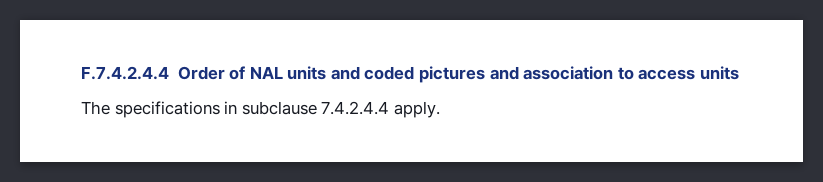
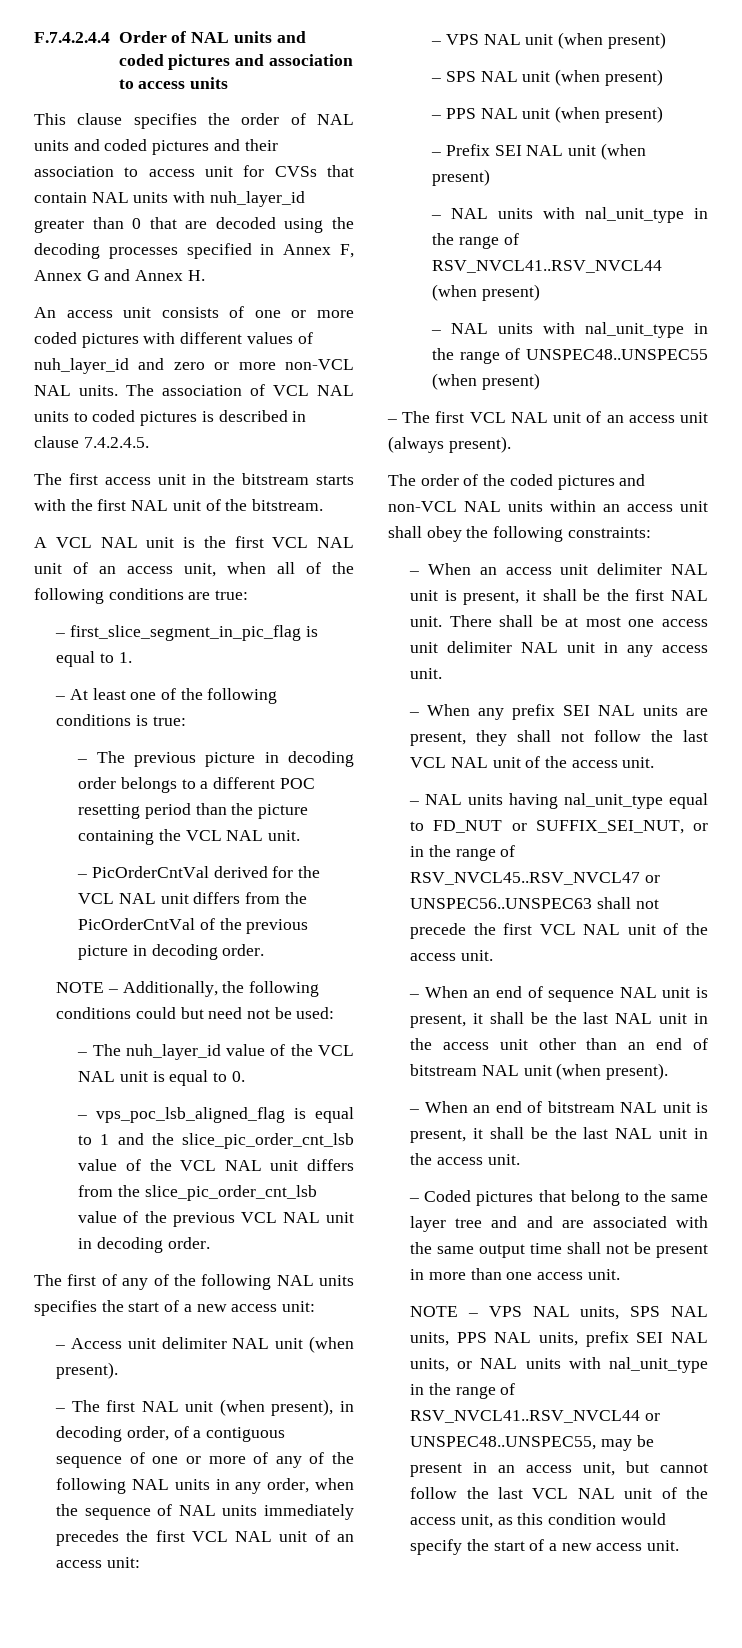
[81,101,440,118] The specifications in subclause 7.4.2.4.4 apply. -> [34,113,354,129] [34,139,278,155] [34,165,354,177] [34,191,305,207] [34,217,354,233] [34,243,355,259] [34,269,205,281] [34,306,354,318] [34,332,313,348] [34,358,354,374] [34,384,354,396] [34,410,307,426] [34,436,149,448] [34,473,354,485] [34,499,324,511] [34,536,354,548] [34,562,354,577] [34,588,249,604] [55,625,318,641] [56,651,132,667] [55,688,278,704] [56,714,186,726] [77,751,354,767] [78,777,315,793] [78,803,309,819] [78,829,301,845] [77,866,321,878] [78,892,307,904] [78,918,309,934] [78,944,265,960] [56,981,320,997] [56,1007,335,1019] [77,1044,354,1060] [78,1070,245,1086] [77,1107,354,1123] [78,1133,354,1149] [78,1159,354,1171] [78,1185,317,1201] [78,1211,354,1227] [78,1237,210,1253] [34,1274,354,1290] [34,1300,316,1316] [55,1336,354,1353] [56,1362,119,1379] [55,1399,354,1416] [56,1426,286,1442] [56,1452,354,1468] [56,1478,354,1494] [56,1504,354,1520] [56,1530,355,1546] [56,1557,140,1568] [431,32,666,49] [431,69,663,86] [431,106,663,123] [431,143,646,160] [432,169,491,186] [431,207,708,223] [432,233,519,249] [432,260,663,273] [432,284,540,301] [431,322,708,338] [432,348,708,364] [432,373,540,390] [387,411,708,423] [388,436,511,453] [388,474,646,490] [388,500,708,512] [388,526,651,542] [409,563,708,575] [410,589,708,605] [410,615,708,627] [410,641,708,657] [410,668,443,679] [409,704,708,720] [410,730,708,746] [410,756,655,768] [409,793,708,809] [410,820,708,834] [410,845,516,861] [410,872,660,885] [410,897,659,909] [410,923,708,939] [410,950,493,961] [409,986,708,1002] [410,1012,708,1028] [410,1038,708,1050] [410,1063,669,1080] [409,1101,708,1113] [410,1127,708,1143] [410,1153,520,1165] [409,1190,708,1206] [410,1216,708,1232] [410,1242,708,1258] [410,1268,620,1280] [410,1306,708,1320] [410,1331,708,1347] [410,1357,708,1373] [410,1383,516,1399] [410,1410,660,1423] [410,1435,654,1451] [410,1461,708,1477] [410,1487,708,1499] [410,1513,666,1528] [410,1539,680,1555] This clause specifies the order of NAL units and coded pictures and their association to access unit for CVSs that contain NAL units with nuh_layer_id greater than 0 that are decoded using the decoding processes specified in Annex F, Annex G and Annex H. // An access unit consists of one or more coded pictures with different values of nuh_layer_id and zero or more non-VCL NAL units. The association of VCL NAL units to coded pictures is described in clause 7.4.2.4.5. // The first access unit in the bitstream starts with the first NAL unit of the bitstream. // A VCL NAL unit is the first VCL NAL unit of an access unit, when all of the following conditions are true: // – first_slice_segment_in_pic_flag is equal to 1. // – At least one of the following conditions is true: // – The previous picture in decoding order belongs to a different POC resetting period than the picture containing the VCL NAL unit. // – PicOrderCntVal derived for the VCL NAL unit differs from the PicOrderCntVal of the previous picture in decoding order. // NOTE – Additionally, the following conditions could but need not be used: // – The nuh_layer_id value of the VCL NAL unit is equal to 0. // – vps_poc_lsb_aligned_flag is equal to 1 and the slice_pic_order_cnt_lsb value of the VCL NAL unit differs from the slice_pic_order_cnt_lsb value of the previous VCL NAL unit in decoding order. // The first of any of the following NAL units specifies the start of a new access unit: // – Access unit delimiter NAL unit (when present). // – The first NAL unit (when present), in decoding order, of a contiguous sequence of one or more of any of the following NAL units in any order, when the sequence of NAL units immediately precedes the first VCL NAL unit of an access unit: // – VPS NAL unit (when present) // – SPS NAL unit (when present) // – PPS NAL unit (when present) // – Prefix SEI NAL unit (when present) // – NAL units with nal_unit_type in the range of RSV_NVCL41..RSV_NVCL44 (when present) // – NAL units with nal_unit_type in the range of UNSPEC48..UNSPEC55 (when present) // – The first VCL NAL unit of an access unit (always present). // The order of the coded pictures and non-VCL NAL units within an access unit shall obey the following constraints: // – When an access unit delimiter NAL unit is present, it shall be the first NAL unit. There shall be at most one access unit delimiter NAL unit in any access unit. // – When any prefix SEI NAL units are present, they shall not follow the last VCL NAL unit of the access unit. // – NAL units having nal_unit_type equal to FD_NUT or SUFFIX_SEI_NUT, or in the range of RSV_NVCL45..RSV_NVCL47 or UNSPEC56..UNSPEC63 shall not precede the first VCL NAL unit of the access unit. // – When an end of sequence NAL unit is present, it shall be the last NAL unit in the access unit other than an end of bitstream NAL unit (when present). // – When an end of bitstream NAL unit is present, it shall be the last NAL unit in the access unit. // – Coded pictures that belong to the same layer tree and and are associated with the same output time shall not be present in more than one access unit. // NOTE – VPS NAL units, SPS NAL units, PPS NAL units, prefix SEI NAL units, or NAL units with nal_unit_type in the range of RSV_NVCL41..RSV_NVCL44 or UNSPEC48..UNSPEC55, may be present in an access unit, but cannot follow the last VCL NAL unit of the access unit, as this condition would specify the start of a new access unit.

